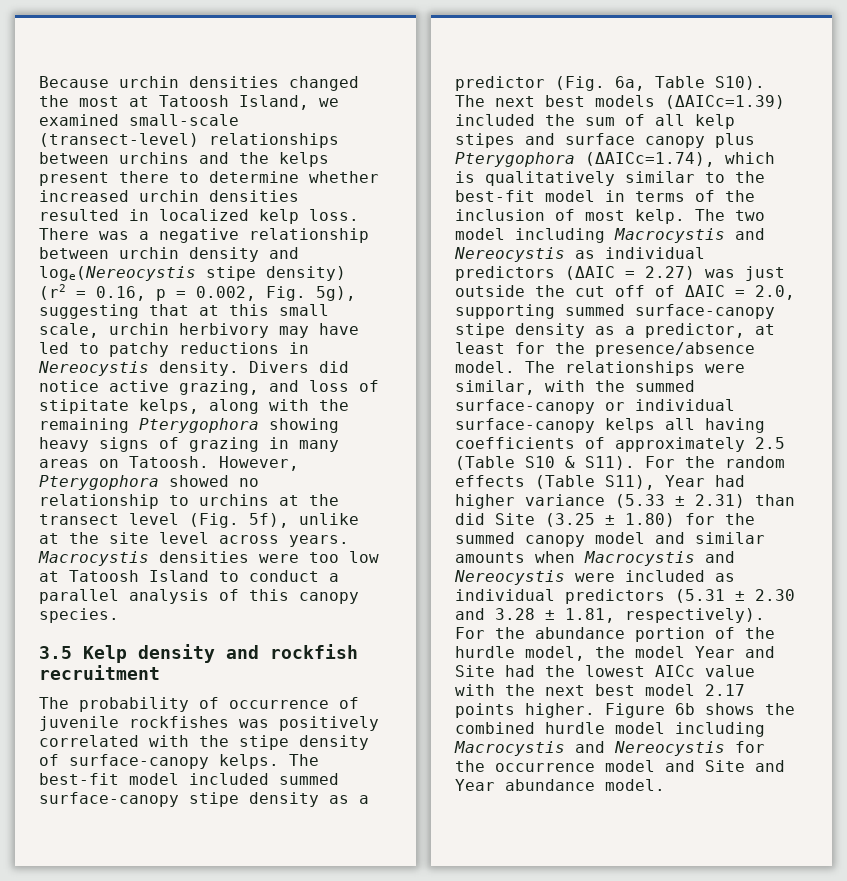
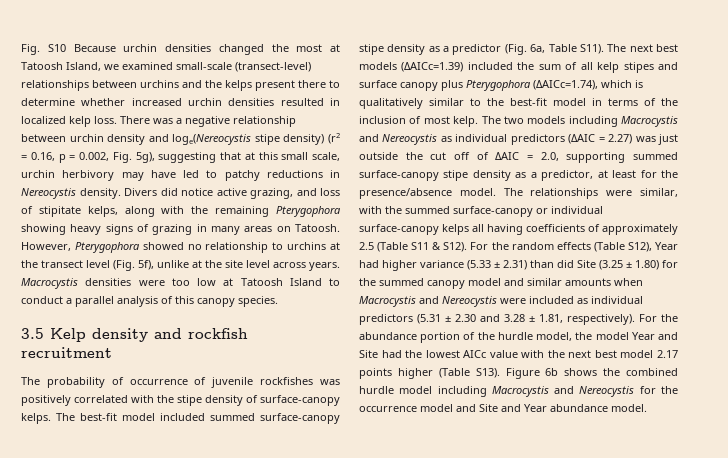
(39, 82) none -> [21,44,66,55] Fig. S10
[715,76,765,90] S10). -> [579,44,604,54] S11).
[455,228,505,240] model -> [527,116,566,124] models
[525,456,635,470] S10 & S11). -> [411,242,468,252] S11 & S12).
[605,475,655,490] S11), -> [627,242,652,252] S12),
[525,703,595,718] higher. -> [397,368,500,379] higher (Table S13).

